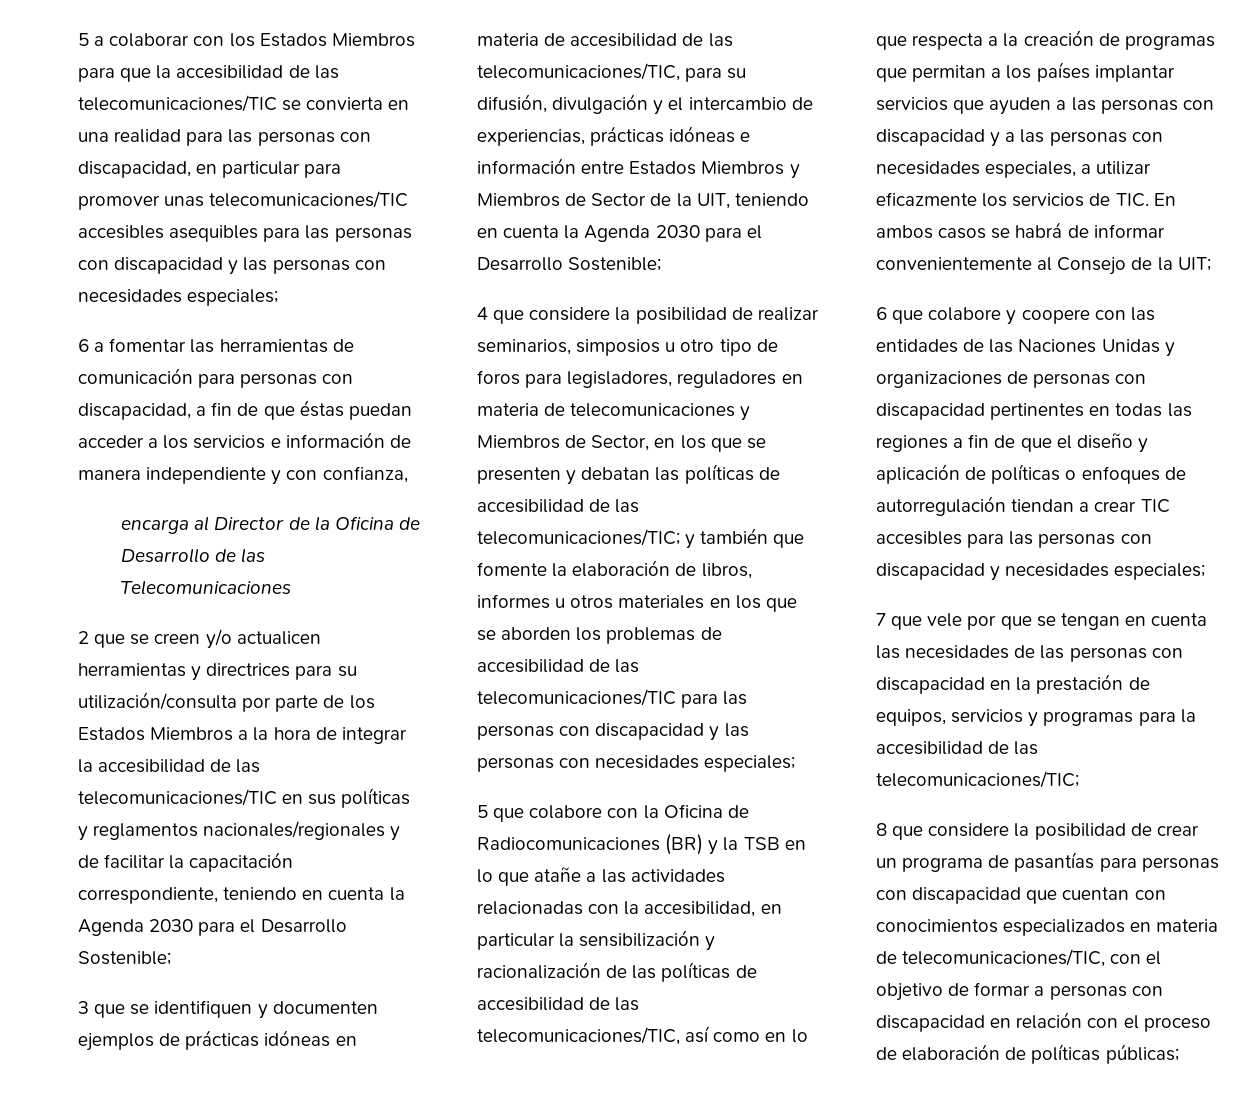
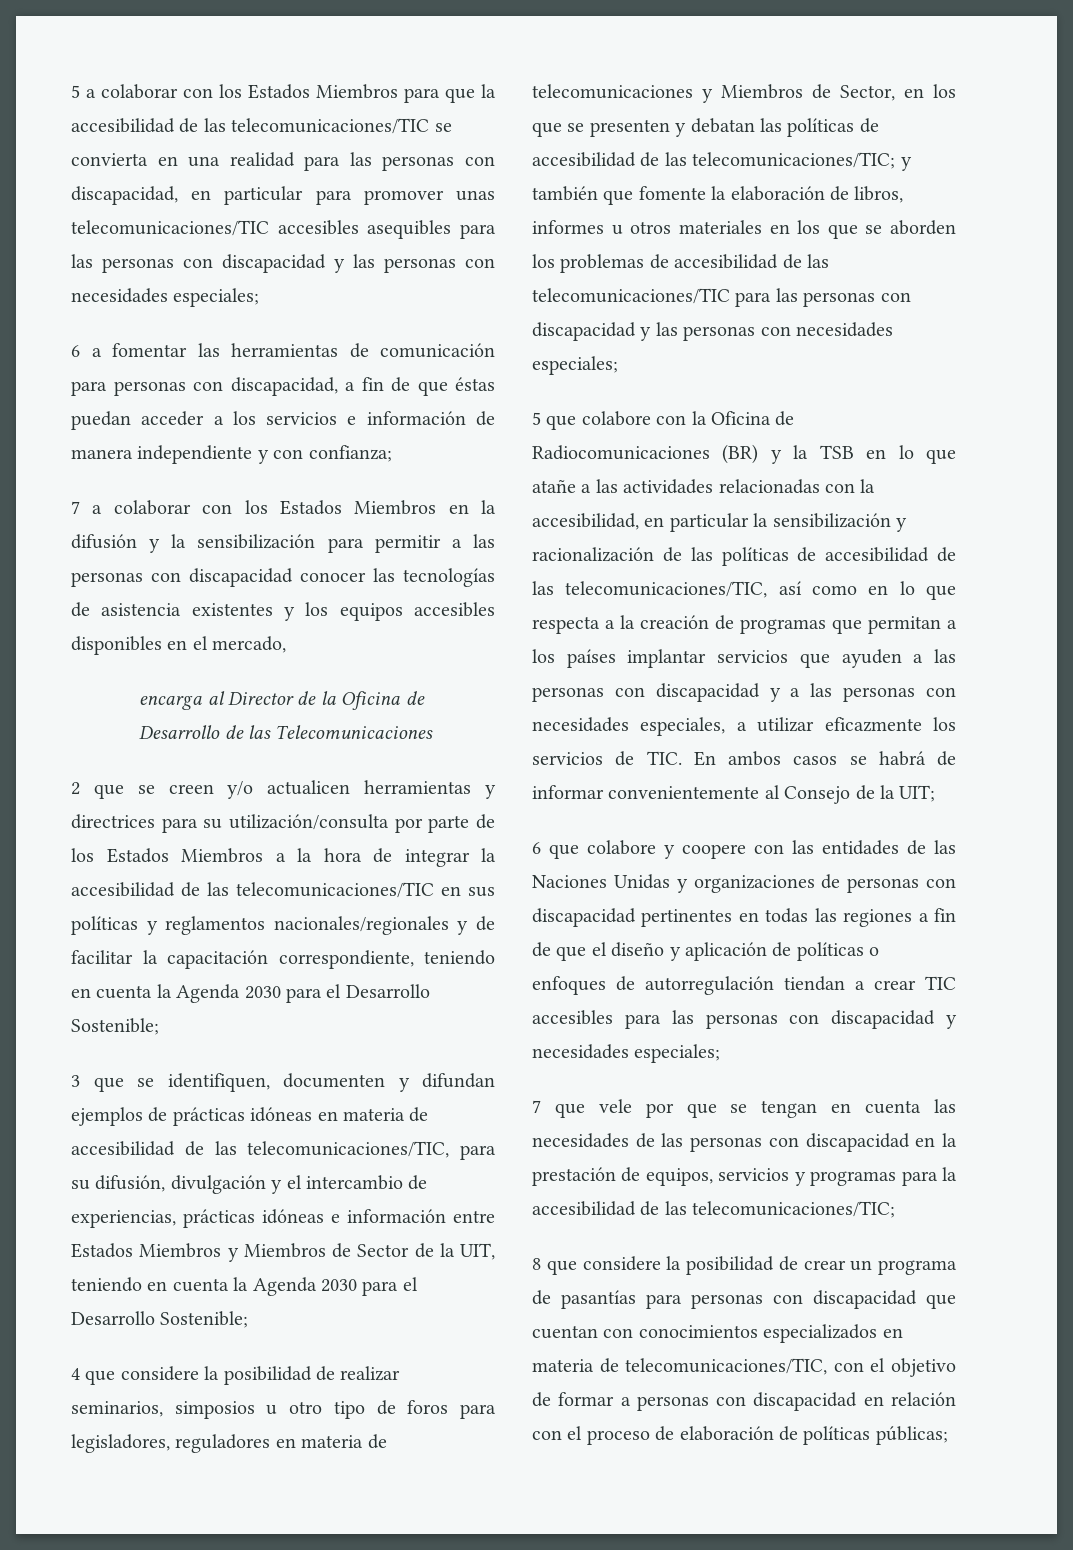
[322,466,408,483] confianza, -> [308,445,392,462] [71,500,496,515] [71,534,496,553] [71,568,495,587] [71,602,495,621] [71,636,287,655] confianza; // 7 a colaborar con los Estados Miembros en la difusión y la sensibilización para permitir a las personas con discapacidad conocer las tecnologías de asistencia existentes y los equipos accesibles disponibles en el mercado,
[154,1000,378,1019] identifiquen y documenten -> [167,1073,495,1092] identifiquen, documenten y difundan

